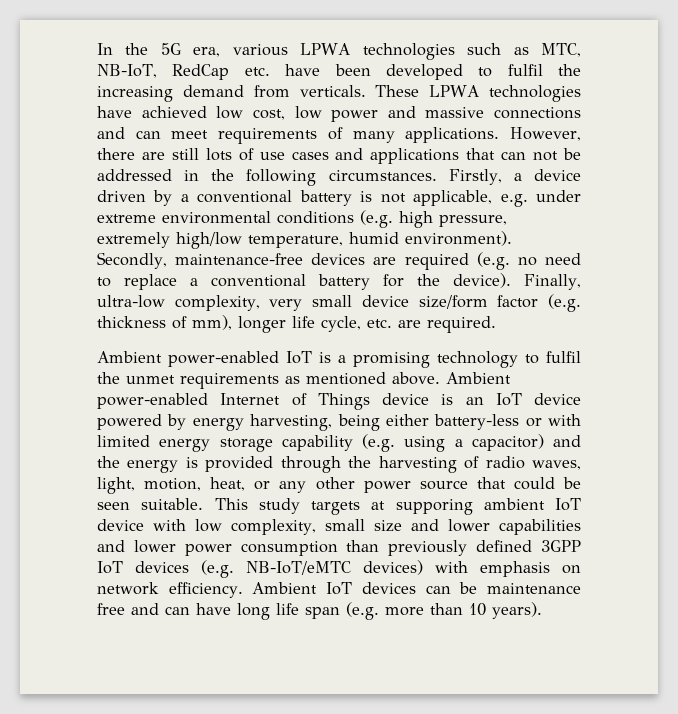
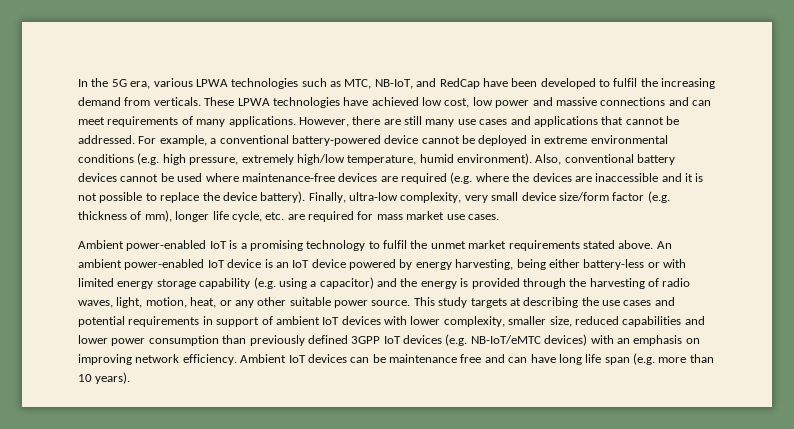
[172,64,270,80] RedCap etc. -> [416,78,480,89] and RedCap
[205,148,254,161] lots of -> [425,119,455,127] many
[501,148,581,161] [97,169,581,186] [97,190,581,207] can not be addressed in the following circumstances. Firstly, a device driven by a conventional battery is not applicable, e.g. under -> [625,116,679,125] [78,135,541,146] cannot be addressed. For example, a conventional battery-powered device cannot be deployed in
[97,252,167,269] Secondly, -> [535,154,676,165] [78,173,239,182] Also, conventional battery devices cannot be used where
[517,253,581,266] [97,273,512,290] no need to replace a conventional battery for the device). -> [475,173,704,182] [78,191,306,203] where the devices are inaccessible and it is not possible to replace the device battery).
[427,316,496,333] required. -> [308,211,499,222] required for mass market use cases.
[180,372,511,389] [97,393,370,410] requirements as mentioned above. Ambient power-enabled Internet of Things -> [468,240,672,251] [78,259,225,270] market requirements stated above. An ambient power-enabled IoT
[363,477,582,493] [97,498,581,515] [97,519,490,535] power source that could be seen suitable. This study targets at supporing ambient IoT device with low complexity, small size and lower -> [289,297,675,308] [78,316,619,327] suitable power source. This study targets at describing the use cases and potential requirements in support of ambient IoT devices with lower complexity, smaller size, reduced
(468, 567) none -> [616,338,630,344] an
(581, 569) none -> [78,354,132,365] improving

